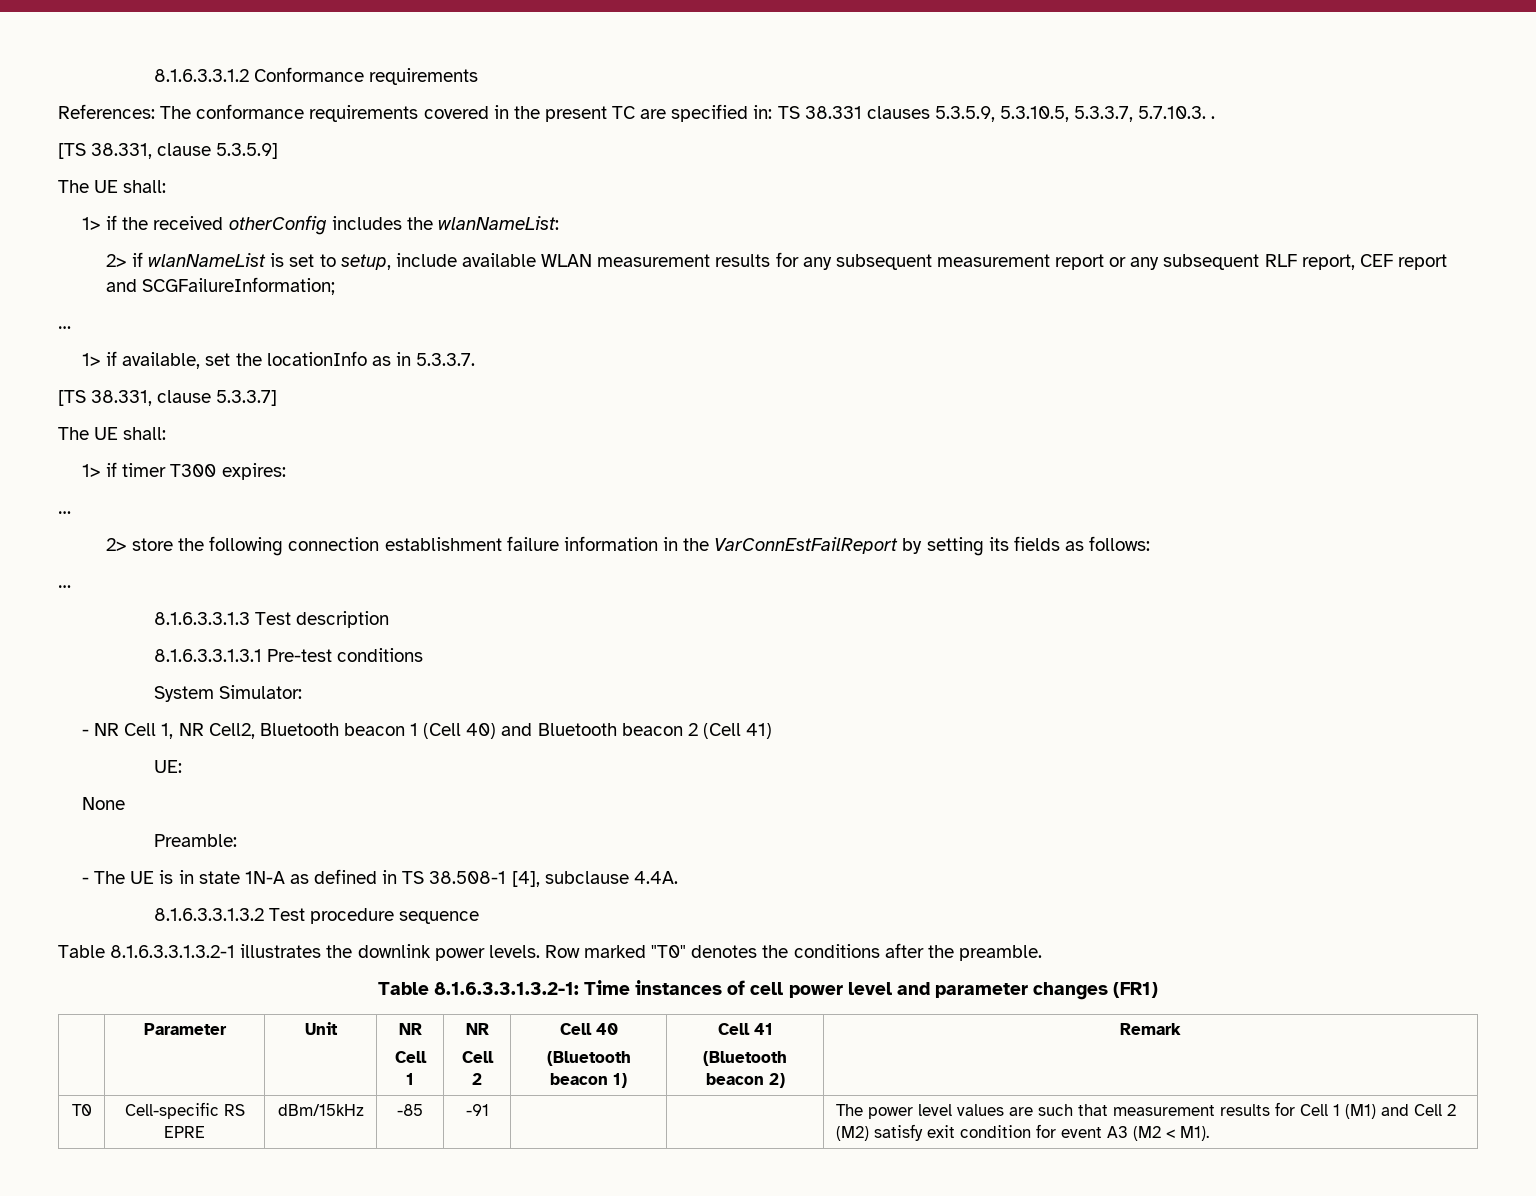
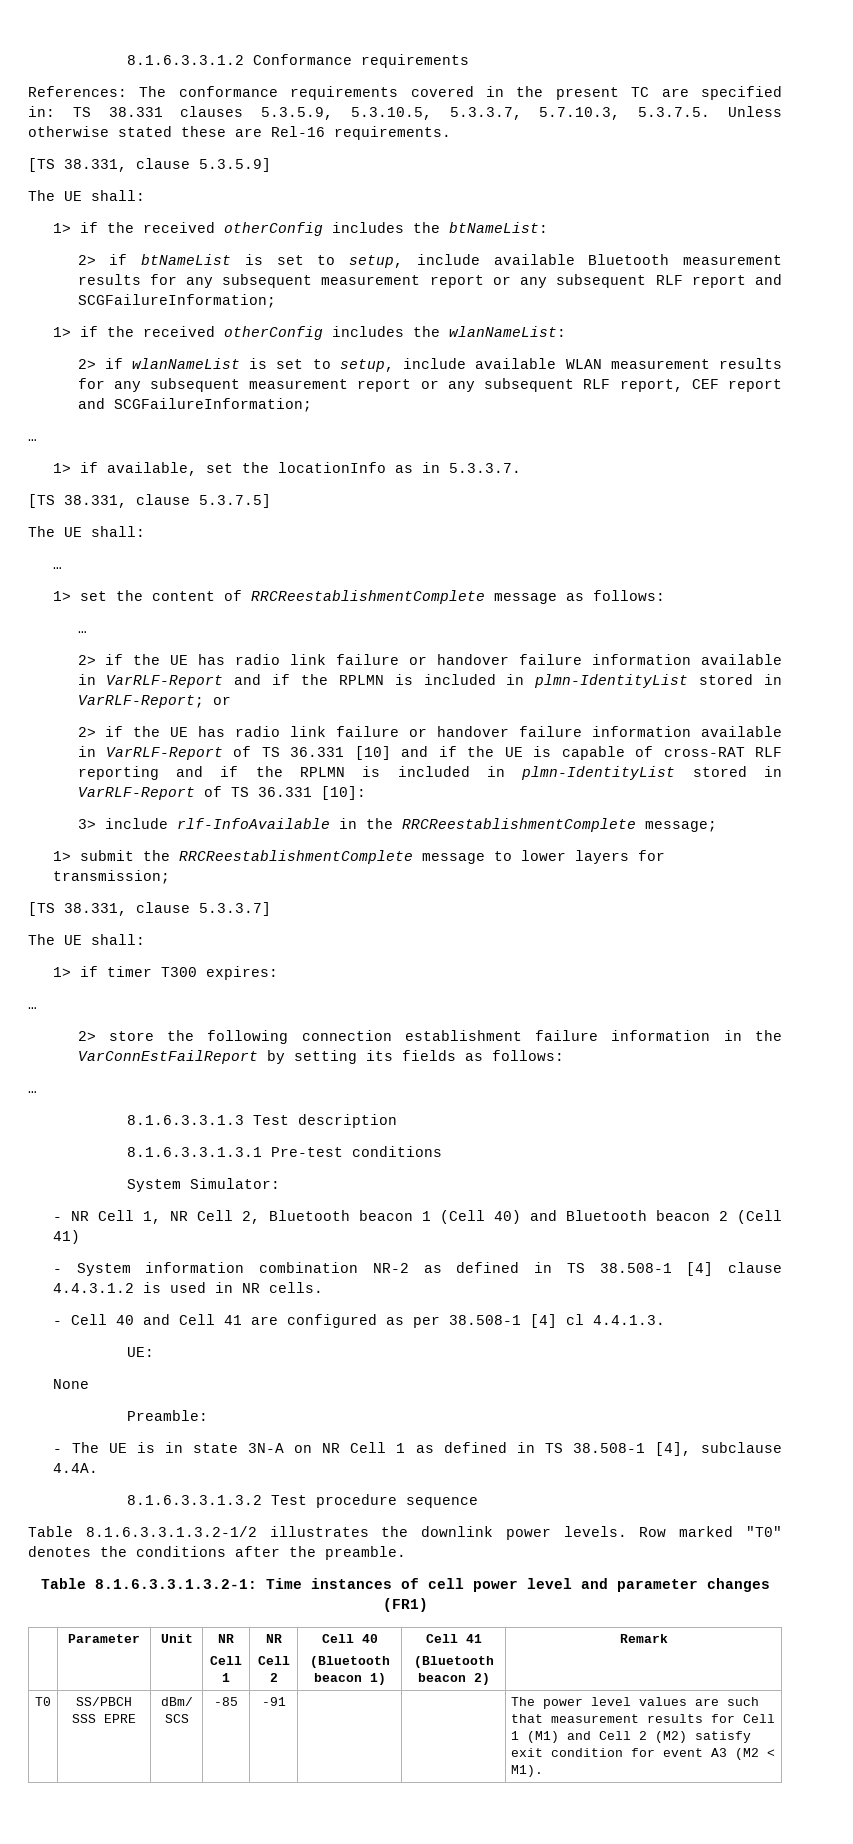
[1138,106,1216,119] 5.7.10.3. . -> [539,106,782,120] [28,126,451,140] 5.7.10.3, 5.3.7.5. Unless otherwise stated these are Rel-16 requirements.
(167, 186) none -> [52,222,548,236] [77,254,782,268] [77,274,782,288] [77,294,276,308] // 1> if the received otherConfig includes the btNameList: // 2> if btNameList is set to setup, include available Bluetooth measurement results for any subsequent measurement report or any subsequent RLF report and SCGFailureInformation;
(476, 359) none -> [28,494,271,508] [28,526,145,537] [52,567,62,569] [52,590,665,604] [77,631,87,633] [77,654,782,665] [77,674,782,688] [77,695,231,708] [77,726,782,737] [77,746,783,760] [77,766,782,780] [77,786,366,800] [77,818,717,832] [52,850,665,864] [52,870,170,884] // [TS 38.331, clause 5.3.7.5] // The UE shall: // … // 1> set the content of RRCReestablishmentComplete message as follows: // … // 2> if the UE has radio link failure or handover failure information available in VarRLF-Report and if the RPLMN is included in plmn-IdentityList stored in VarRLF-Report; or // 2> if the UE has radio link failure or handover failure information available in VarRLF-Report of TS 36.331 [10] and if the UE is capable of cross-RAT RLF reporting and if the RPLMN is included in plmn-IdentityList stored in VarRLF-Report of TS 36.331 [10]: // 3> include rlf-InfoAvailable in the RRCReestablishmentComplete message; // 1> submit the RRCReestablishmentComplete message to lower layers for transmission;
[208,723,255,739] Cell2, -> [196,1210,260,1224] Cell 2,
(773, 731) none -> [52,1262,782,1276] [52,1282,323,1293] [52,1314,665,1328] // - System information combination NR-2 as defined in TS 38.508-1 [4] clause 4.4.3.1.2 is used in NR cells. // - Cell 40 and Cell 41 are configured as per 38.508-1 [4] cl 4.4.1.3.
[244,871,285,884] 1N-A -> [248,1442,406,1453] 3N-A on NR Cell 1
[110,945,236,958] 8.1.6.3.3.1.3.2-1 -> [85,1526,257,1537] 8.1.6.3.3.1.3.2-1/2
[124,1102,245,1119] Cell-specific RS -> [76,1697,132,1706] [72,1714,96,1723] SS/PBCH SSS
[277,1104,364,1116] dBm/15kHz -> [160,1697,193,1706] [164,1714,189,1723] dBm/ SCS

